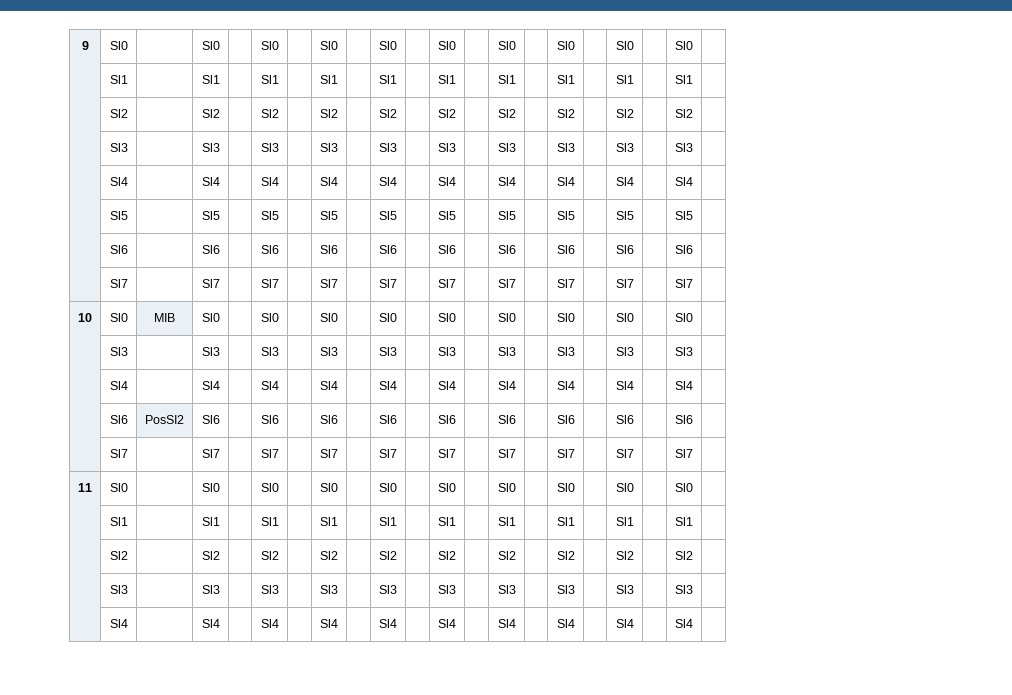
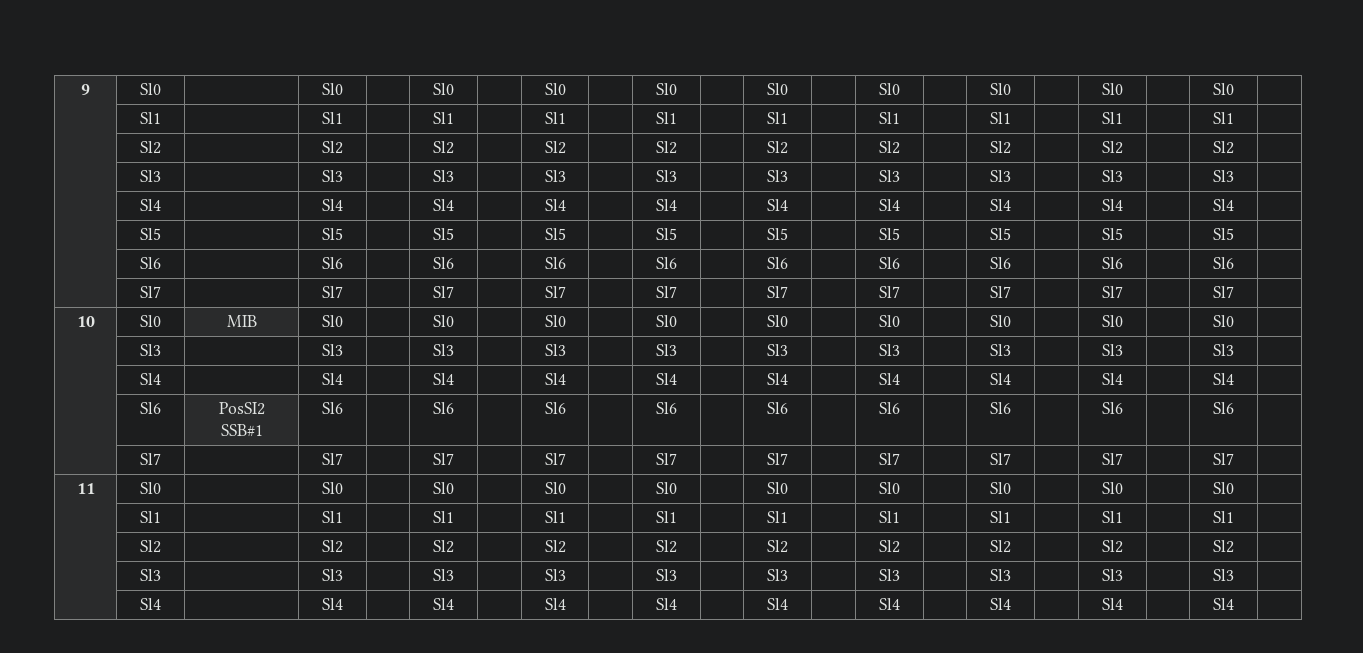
(184, 419) none -> [220,424,263,437] // SSB#1

